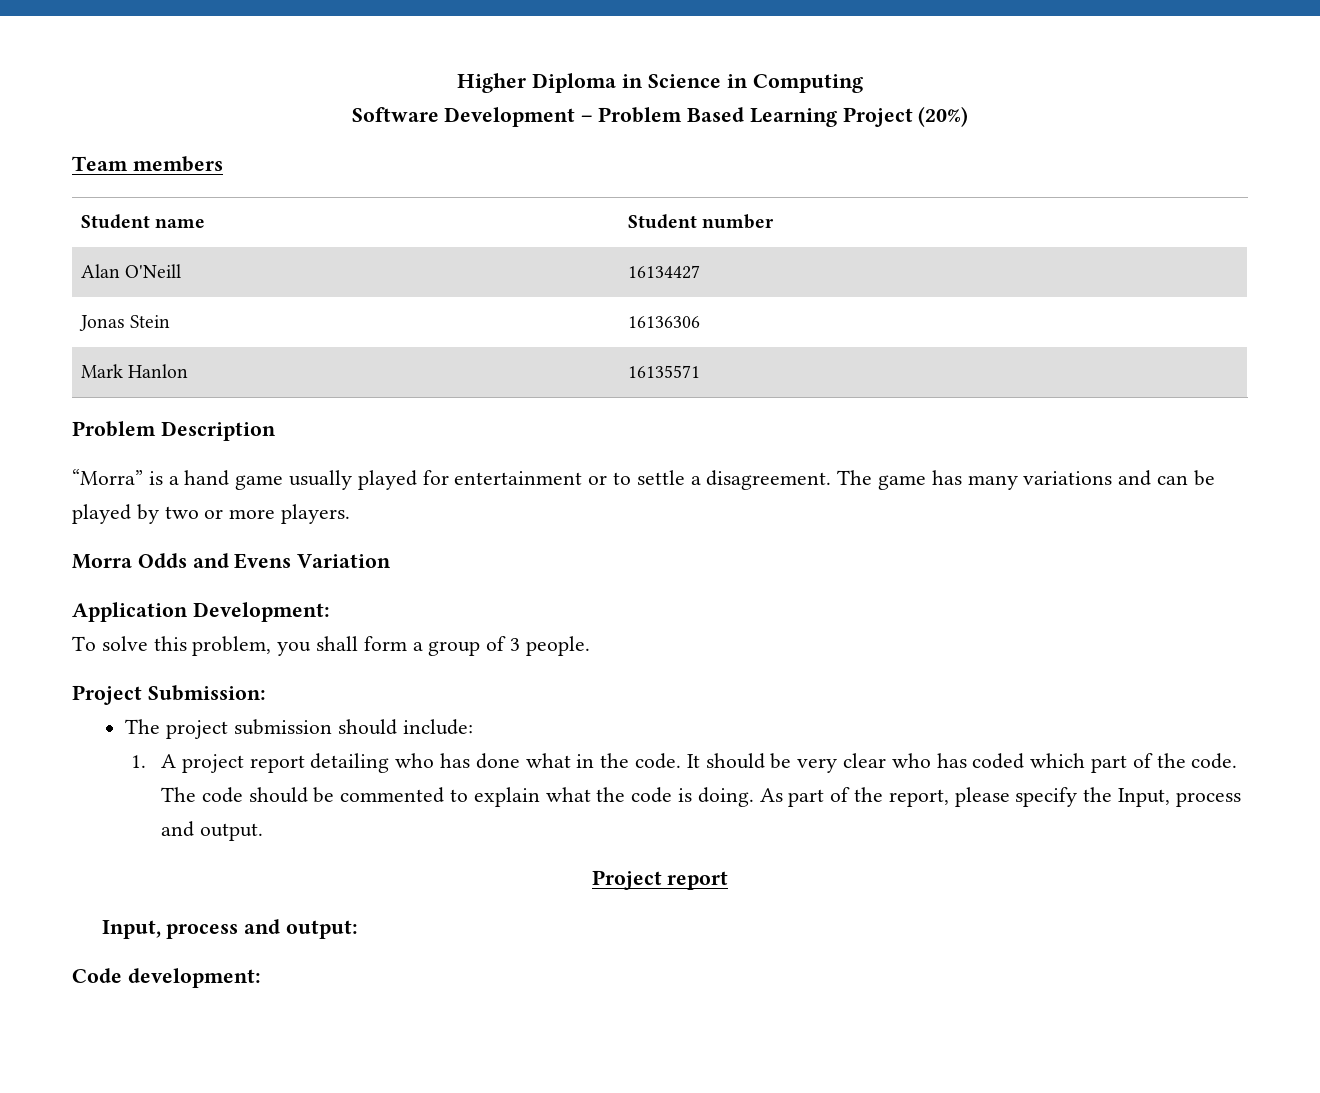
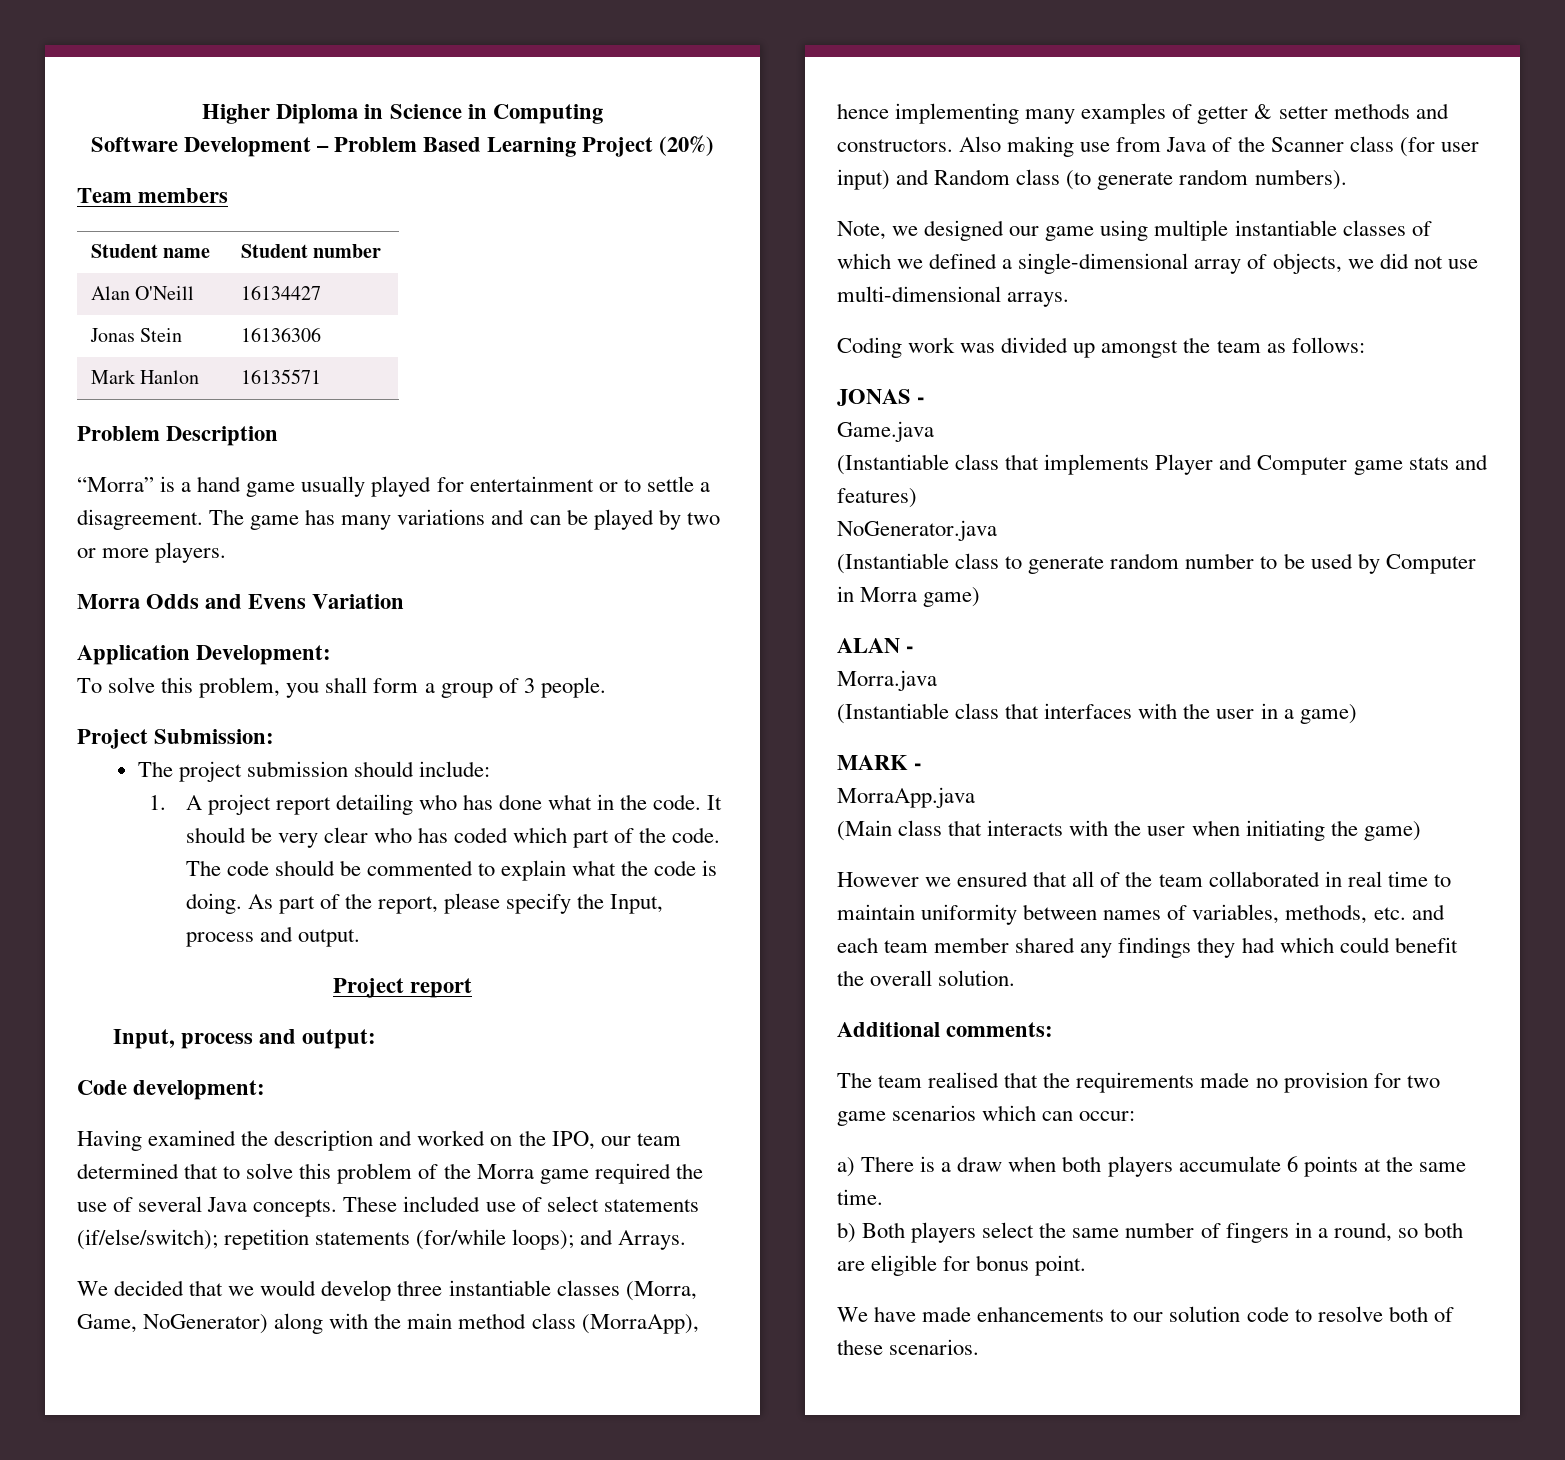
(261, 978) none -> [77,1130,681,1151] [77,1163,703,1184] [77,1196,699,1217] [77,1229,687,1250] [77,1280,697,1301] [77,1313,699,1334] [837,103,1449,124] [837,136,1479,157] [837,169,1347,190] [837,220,1432,241] [837,253,1478,274] [837,286,1070,307] [837,337,1365,358] [837,389,926,406] [837,421,934,442] [837,454,1488,475] [837,488,917,508] [837,520,997,541] [837,553,1476,574] [837,586,981,607] [837,638,915,653] [837,670,937,691] [837,703,1357,724] [837,755,923,770] [837,787,975,808] [837,820,1421,841] [837,871,1451,887] [837,904,1445,925] [837,937,1458,958] [837,970,1016,986] [837,1022,1054,1037] [837,1072,1440,1093] [837,1105,1136,1126] [837,1156,1466,1177] [837,1189,883,1205] [837,1222,1463,1243] [837,1255,1087,1276] [837,1306,1454,1322] [837,1339,980,1355] // Having examined the description and worked on the IPO, our team determined that to solve this problem of the Morra game required the use of several Java concepts. These included use of select statements (if/else/switch); repetition statements (for/while loops); and Arrays. // We decided that we would develop three instantiable classes (Morra, Game, NoGenerator) along with the main method class (MorraApp), hence implementing many examples of getter & setter methods and constructors. Also making use from Java of the Scanner class (for user input) and Random class (to generate random numbers). // Note, we designed our game using multiple instantiable classes of which we defined a single-dimensional array of objects, we did not use multi-dimensional arrays. // Coding work was divided up amongst the team as follows: // JONAS - // Game.java // (Instantiable class that implements Player and Computer game stats and features) // NoGenerator.java // (Instantiable class to generate random number to be used by Computer in Morra game) // ALAN - // Morra.java // (Instantiable class that interfaces with the user in a game) // MARK - // MorraApp.java // (Main class that interacts with the user when initiating the game) // However we ensured that all of the team collaborated in real time to maintain uniformity between names of variables, methods, etc. and each team member shared any findings they had which could benefit the overall solution. // Additional comments: // The team realised that the requirements made no provision for two game scenarios which can occur: // a) There is a draw when both players accumulate 6 points at the same time. // b) Both players select the same number of fingers in a round, so both are eligible for bonus point. // We have made enhancements to our solution code to resolve both of these scenarios.

